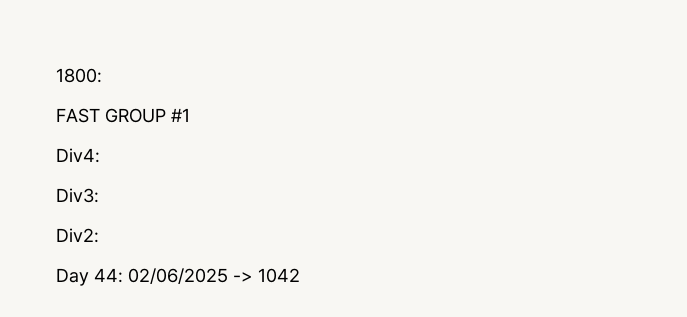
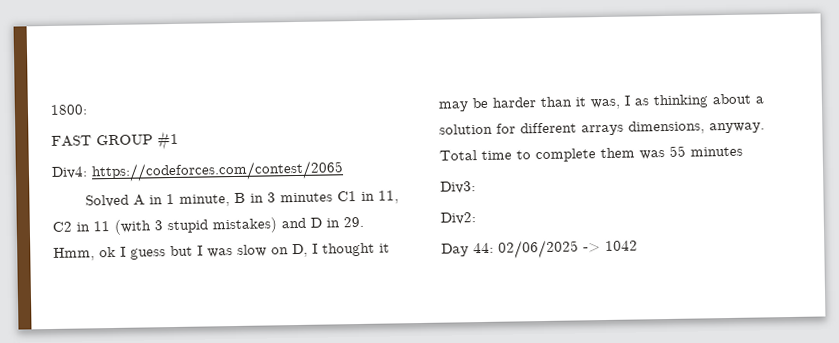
(100, 155) none -> [91,160,344,183] [84,190,399,208] [52,216,364,235] [53,242,390,261] [438,93,764,112] [439,120,765,136] [439,145,743,163] https://codeforces.com/contest/2065 // Solved A in 1 minute, B in 3 minutes C1 in 11, C2 in 11 (with 3 stupid mistakes) and D in 29. Hmm, ok I guess but I was slow on D, I thought it may be harder than it was, I as thinking about a solution for different arrays dimensions, anyway. Total time to complete them was 55 minutes

